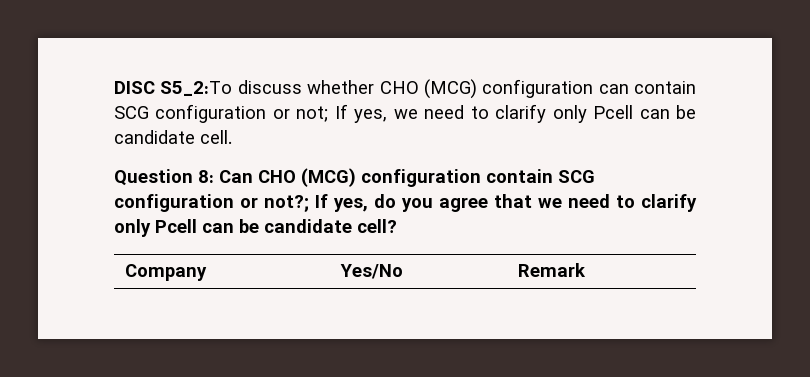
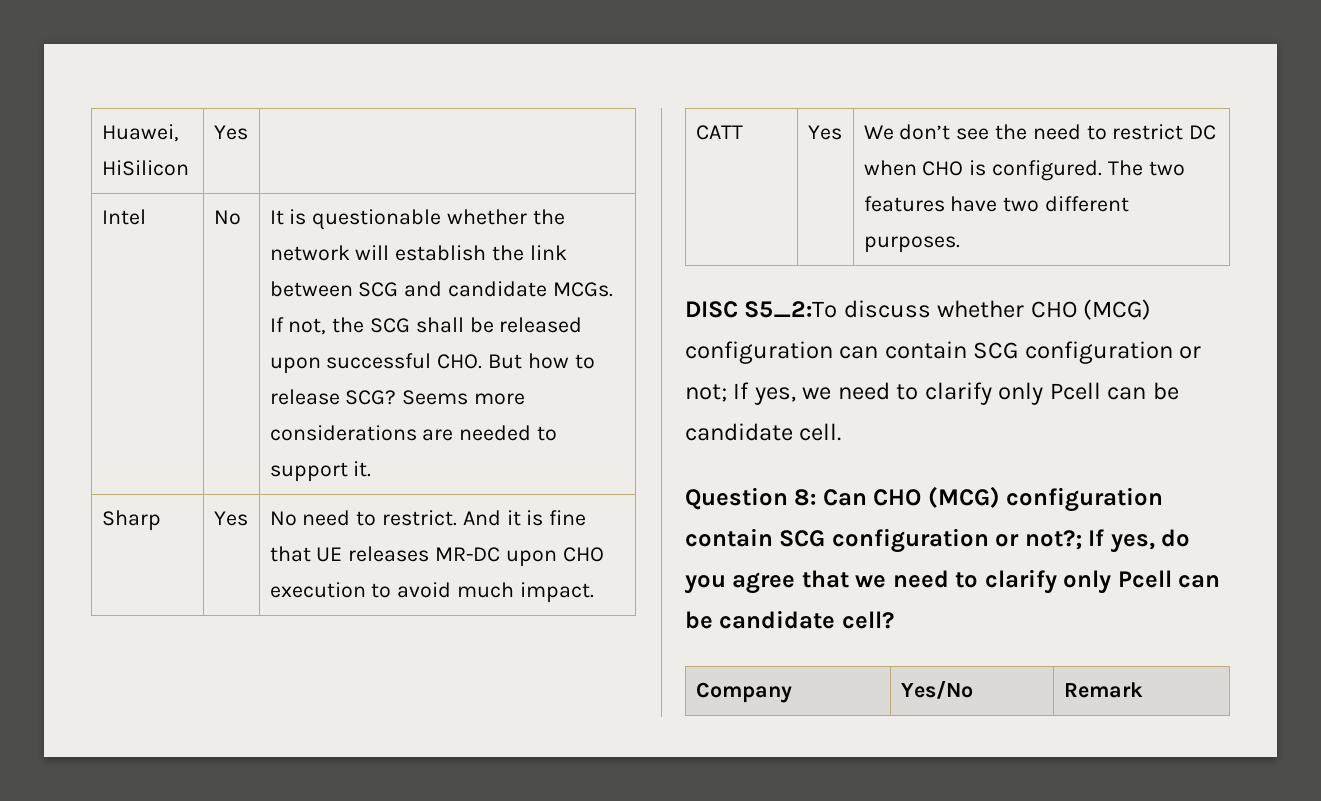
(114, 87) none -> [101,124,179,142] [101,160,189,176] [213,125,248,140] [101,209,146,225] [213,210,241,225] [269,209,565,230] [269,245,567,261] [269,281,613,297] [269,317,583,335] [269,353,595,374] [269,389,526,405] [269,425,558,441] [269,461,372,482] [101,510,161,531] [213,511,248,526] [269,510,587,526] [269,546,604,567] [269,582,594,603] [695,125,743,140] [807,125,842,140] [863,124,1217,140] [863,160,1185,181] [863,196,1130,212] [863,236,960,253] Huawei, HiSilicon | Yes | // Intel | No | It is questionable whether the network will establish the link between SCG and candidate MCGs. If not, the SCG shall be released upon successful CHO. But how to release SCG? Seems more considerations are needed to support it. // Sharp | Yes | No need to restrict. And it is fine that UE releases MR-DC upon CHO execution to avoid much impact. // CATT | Yes | We don’t see the need to restrict DC when CHO is configured. The two features have two different purposes. //

